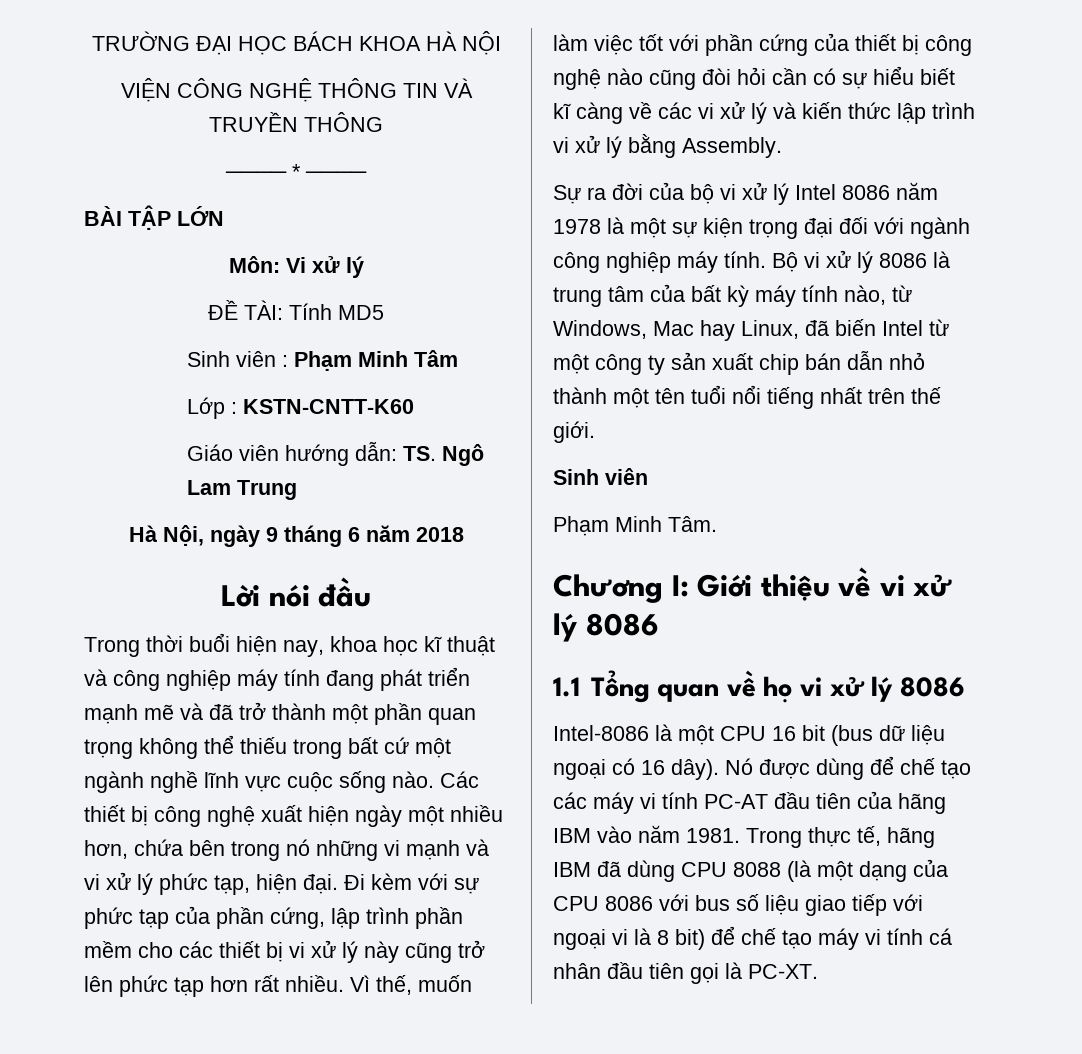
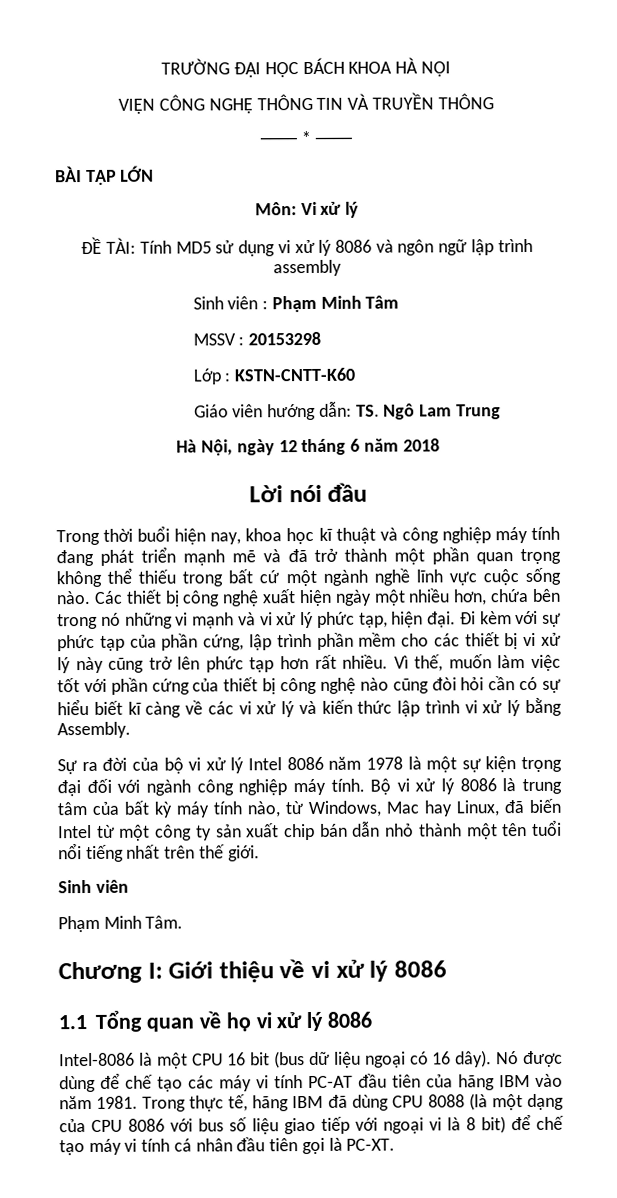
(384, 312) none -> [215,238,533,257] [273,259,342,277] sử dụng vi xử lý 8086 và ngôn ngữ lập trình assembly
(458, 358) none -> [192,331,322,346] // MSSV : 20153298
[265,527,278,542] 9 -> [278,440,298,453] 12

